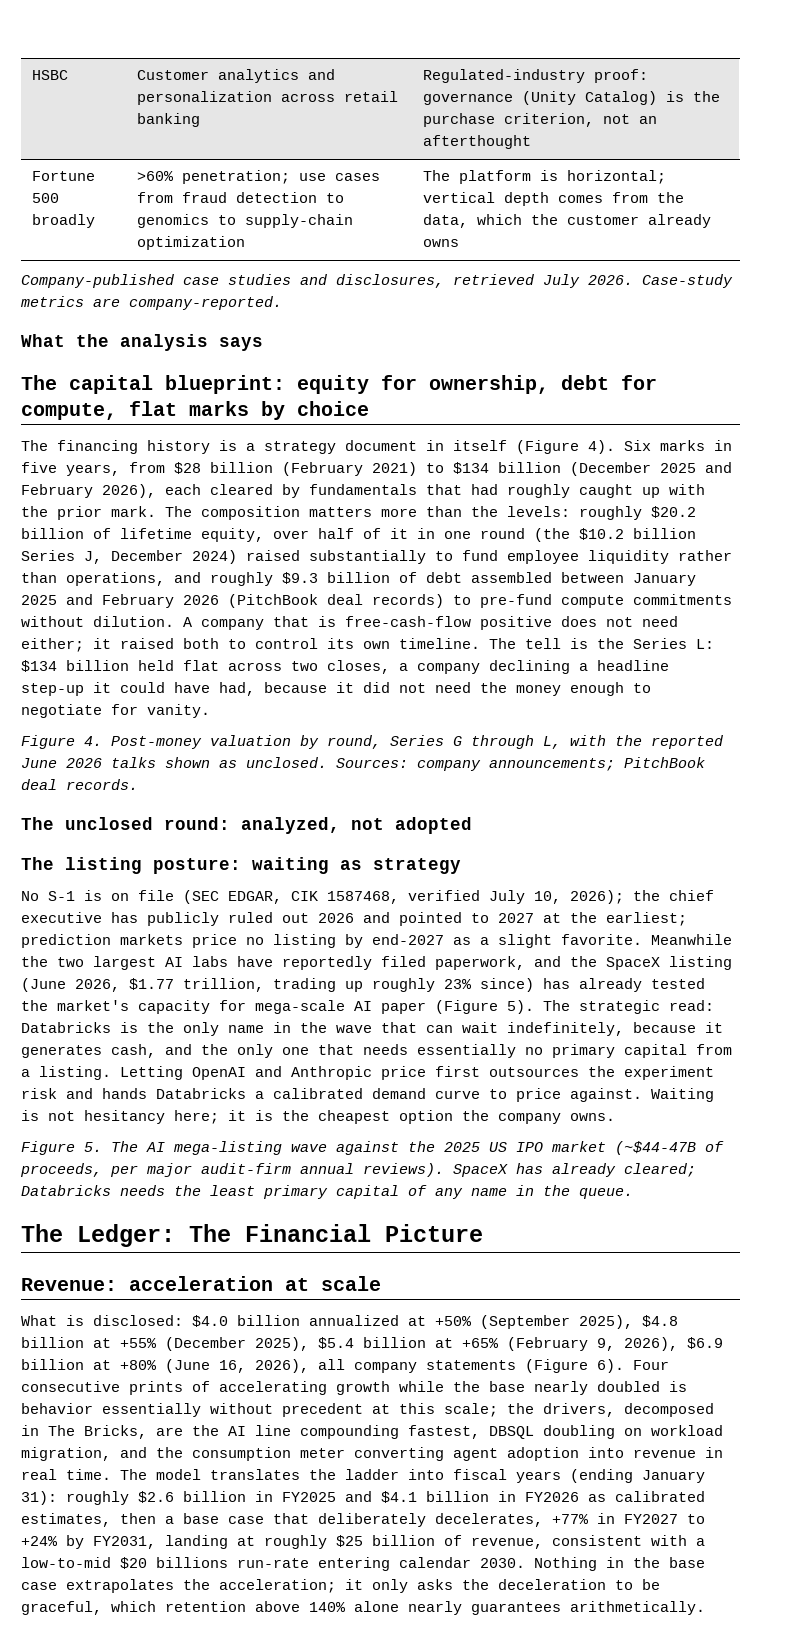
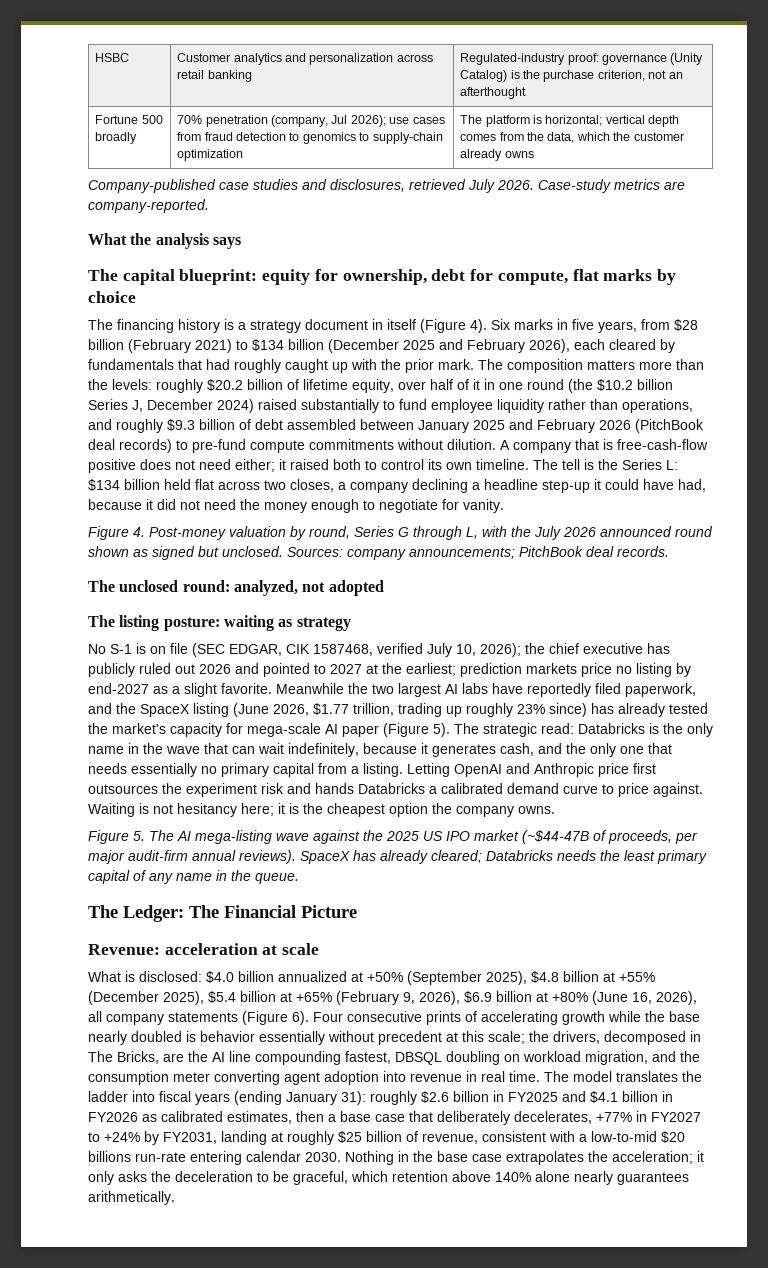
[136,170,290,184] >60% penetration; -> [177,115,386,127] 70% penetration (company, Jul 2026);
[651,735,723,749] [21,757,237,768] reported June 2026 talks shown as -> [534,526,713,540] [88,546,219,560] July 2026 announced round shown as signed but

